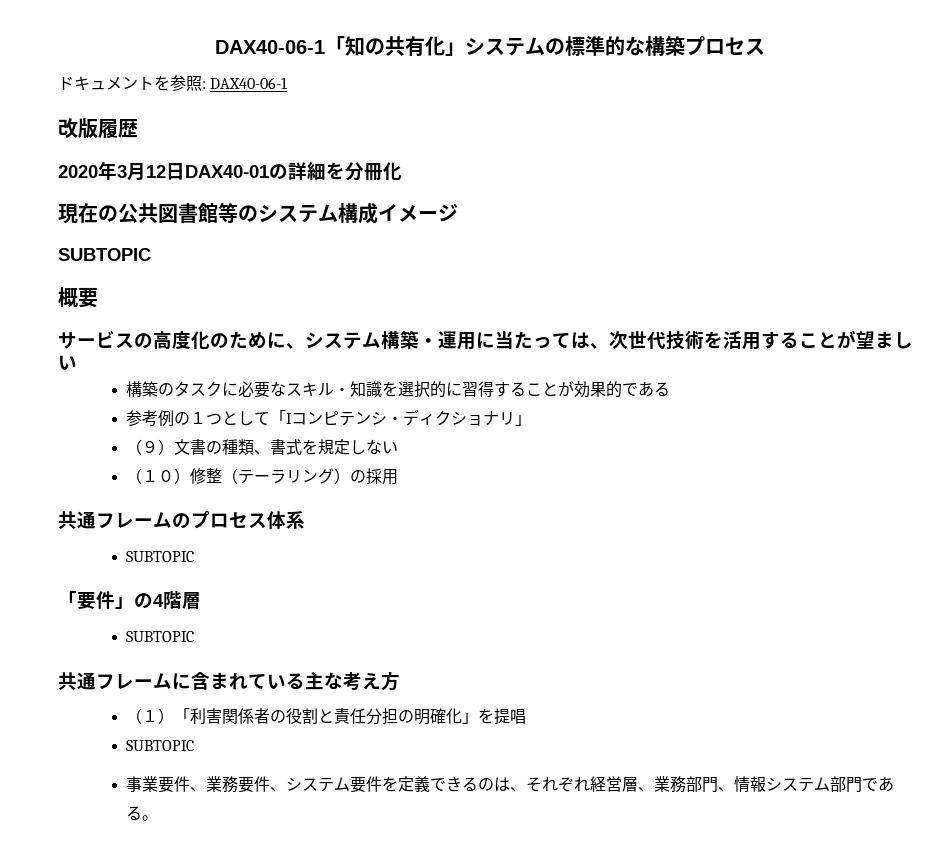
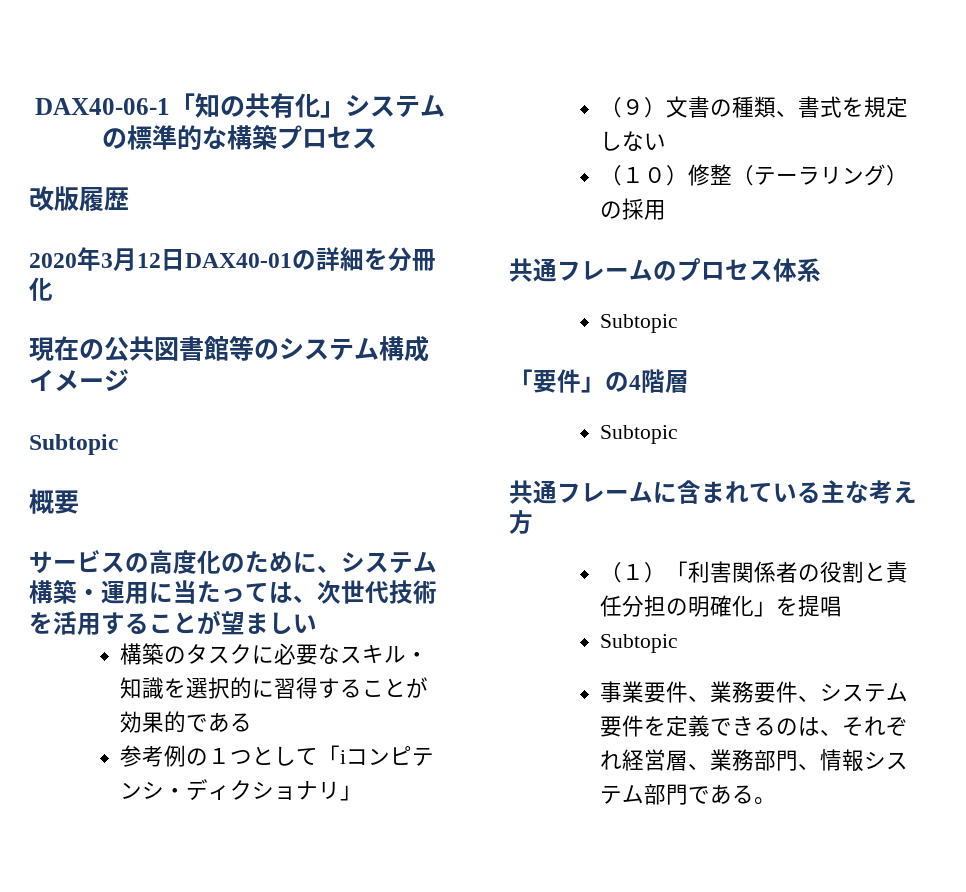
[58,75,288,91] // ドキュメントを参照: DAX40-06-1 -> (377, 138) none
[58,248,151,261] SUBTOPIC -> [29,434,118,455] Subtopic
[286,413,293,424] I -> [340,750,347,764] i
[126,551,195,562] SUBTOPIC -> [600,314,679,333] Subtopic
[126,631,195,642] SUBTOPIC -> [600,425,679,444] Subtopic
[126,740,195,751] SUBTOPIC -> [600,634,679,653] Subtopic

